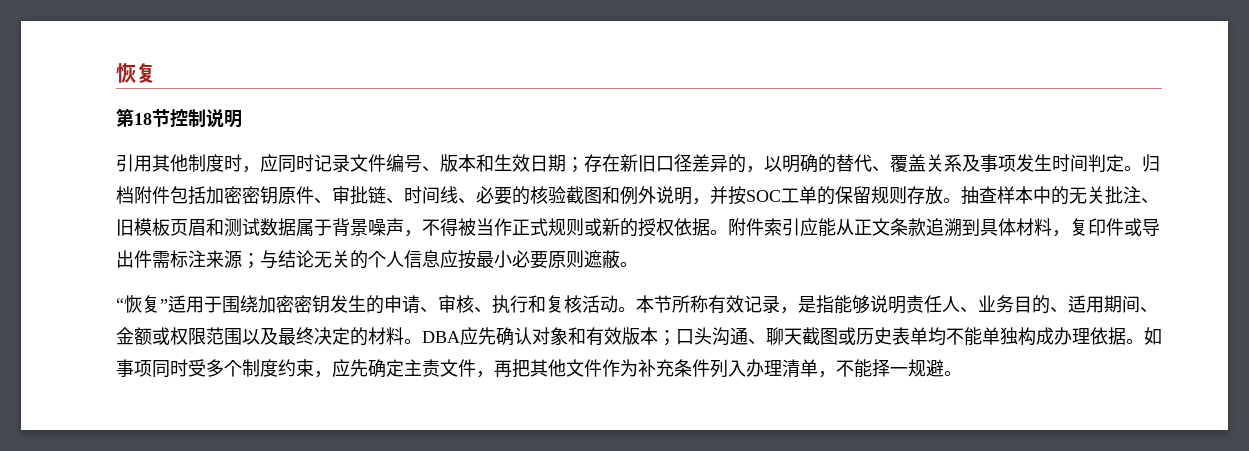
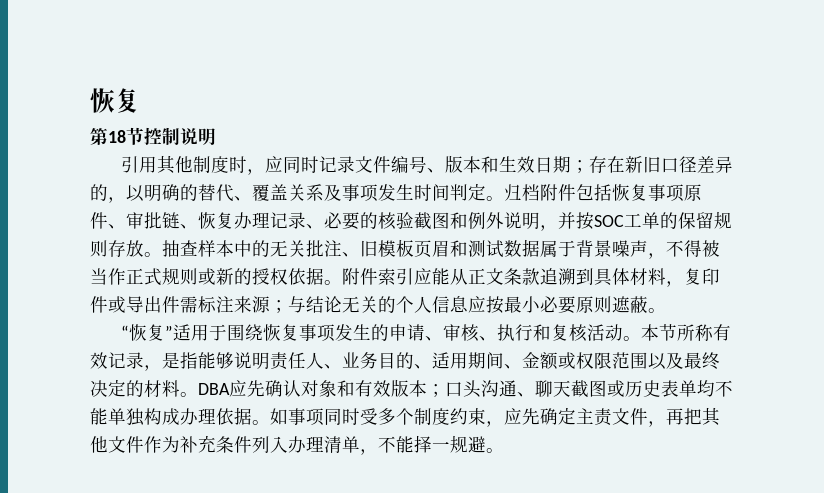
[206,186,278,204] 加密密钥 -> [612,184,684,202] 恢复事项
[404,186,458,204] 时间线 -> [198,212,306,229] 恢复办理记录
[258,295,330,313] 加密密钥 -> [263,324,336,342] 恢复事项

